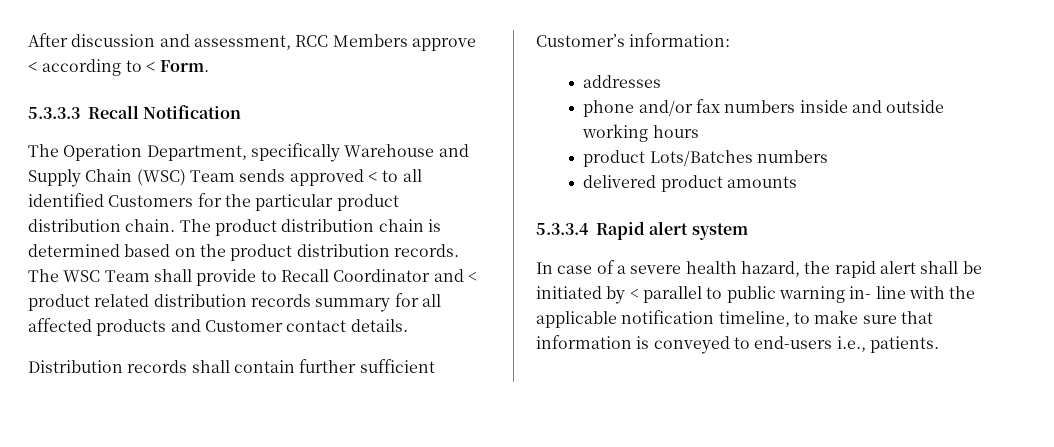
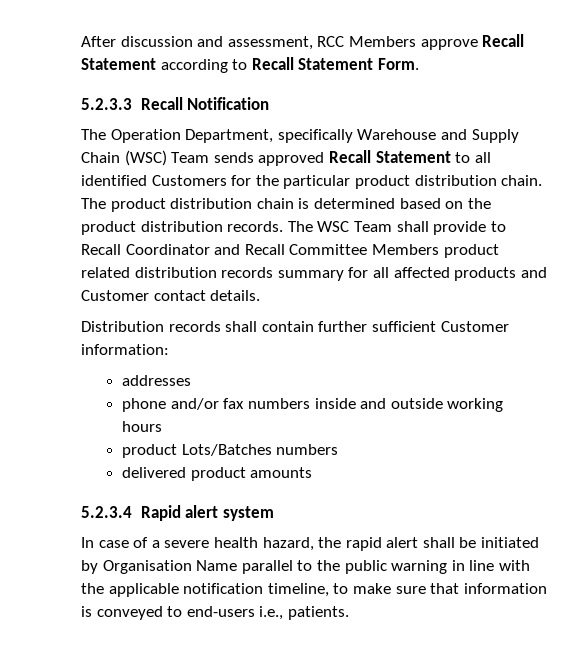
[28,59,156,76] < according to < -> [482,34,525,47] [81,57,374,73] Recall Statement according to Recall Statement
[28,107,80,119] 5.3.3.3 -> [81,98,132,110] 5.2.3.3
[367,172,378,182] < -> [328,150,451,163] Recall Statement
[467,272,477,282] < -> [244,244,439,255] Recall Committee Members
[536,34,625,47] Customer’s -> [440,321,509,332] Customer
[536,223,589,235] 5.3.3.4 -> [81,506,132,518] 5.2.3.4
[629,289,639,299] < -> [102,560,238,574] Organisation Name
(723, 293) none -> [316,560,340,571] the
[849,286,872,299] in- -> [451,560,465,571] in

